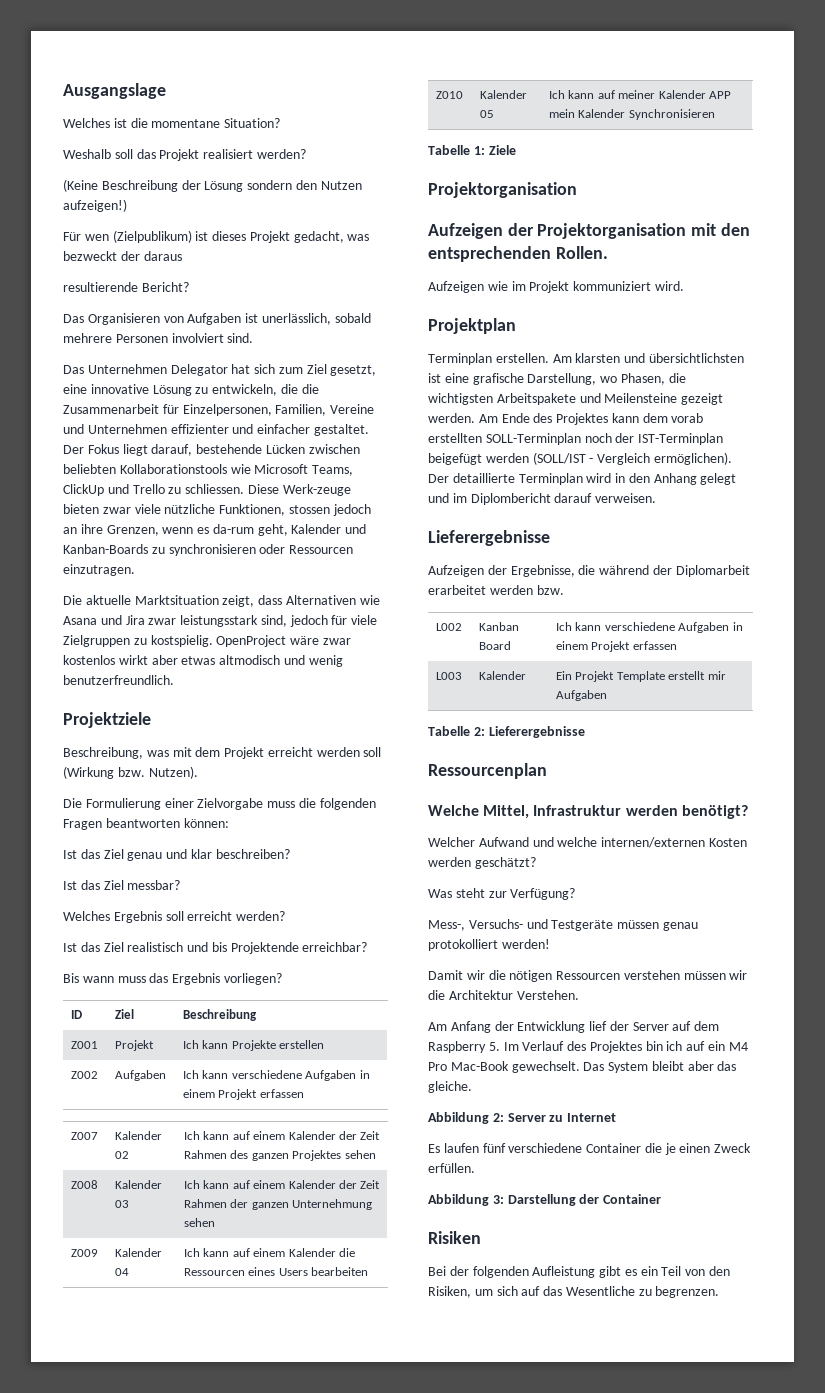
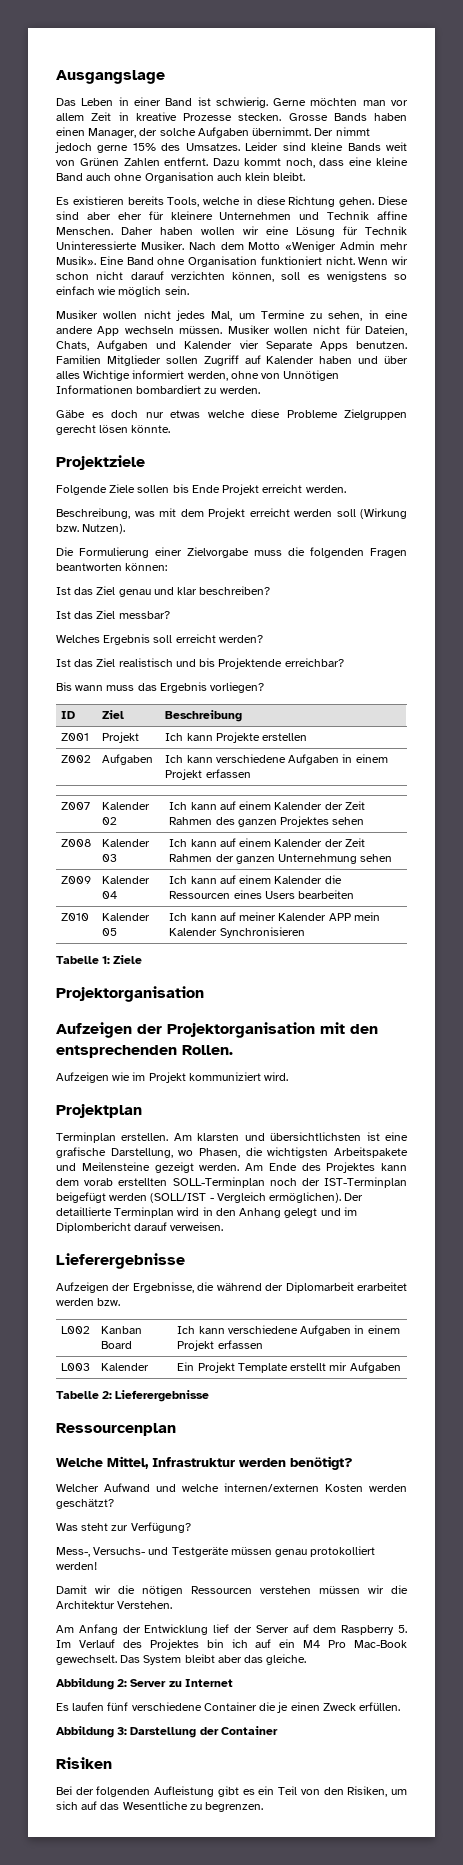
[63,118,281,128] [63,149,306,161] [63,179,362,192] [63,199,127,212] [63,230,370,243] [63,251,182,261] [63,282,189,292] [63,313,371,325] [63,333,254,343] [63,364,377,376] [63,384,319,396] [63,404,375,416] [63,424,369,436] [63,444,360,456] [63,464,354,476] [63,484,351,496] [63,504,371,516] [63,524,367,536] [63,544,354,556] [63,564,135,576] [63,595,380,607] [63,615,378,627] [63,635,351,647] [63,655,343,667] [63,675,174,685] [63,712,151,728] Welches ist die momentane Situation? // Weshalb soll das Projekt realisiert werden? // (Keine Beschreibung der Lösung sondern den Nutzen aufzeigen!) // Für wen (Zielpublikum) ist dieses Projekt gedacht, was bezweckt der daraus // resultierende Bericht? // Das Organisieren von Aufgaben ist unerlässlich, sobald mehrere Personen involviert sind. // Das Unternehmen Delegator hat sich zum Ziel gesetzt, eine innovative Lösung zu entwickeln, die die Zusammenarbeit für Einzelpersonen, Familien, Vereine und Unternehmen effizienter und einfacher gestaltet. Der Fokus liegt darauf, bestehende Lücken zwischen beliebten Kollaborationstools wie Microsoft Teams, ClickUp und Trello zu schliessen. Diese Werk-zeuge bieten zwar viele nützliche Funktionen, stossen jedoch an ihre Grenzen, wenn es da-rum geht, Kalender und Kanban-Boards zu synchronisieren oder Ressourcen einzutragen. // Die aktuelle Marktsituation zeigt, dass Alternativen wie Asana und Jira zwar leistungsstark sind, jedoch für viele Zielgruppen zu kostspielig. OpenProject wäre zwar kostenlos wirkt aber etwas altmodisch und wenig benutzerfreundlich. // Projektziele -> [56,97,409,108] [56,112,407,121] [56,127,370,138] [55,142,407,153] [56,157,408,168] [56,172,306,183] [56,196,408,207] [56,211,408,220] [56,226,407,237] [56,241,408,252] [56,256,408,267] [56,271,407,282] [56,286,189,297] [56,310,409,321] [56,325,407,336] [56,340,407,351] [56,355,408,366] [56,370,340,381] [56,385,260,394] [56,409,407,420] [56,425,171,435] [56,455,145,470] [56,484,346,495] Das Leben in einer Band ist schwierig. Gerne möchten man vor allem Zeit in kreative Prozesse stecken. Grosse Bands haben einen Manager, der solche Aufgaben übernimmt. Der nimmt jedoch gerne 15% des Umsatzes. Leider sind kleine Bands weit von Grünen Zahlen entfernt. Dazu kommt noch, dass eine kleine Band auch ohne Organisation auch klein bleibt. // Es existieren bereits Tools, welche in diese Richtung gehen. Diese sind aber eher für kleinere Unternehmen und Technik affine Menschen. Daher haben wollen wir eine Lösung für Technik Uninteressierte Musiker. Nach dem Motto «Weniger Admin mehr Musik». Eine Band ohne Organisation funktioniert nicht. Wenn wir schon nicht darauf verzichten können, soll es wenigstens so einfach wie möglich sein. // Musiker wollen nicht jedes Mal, um Termine zu sehen, in eine andere App wechseln müssen. Musiker wollen nicht für Dateien, Chats, Aufgaben und Kalender vier Separate Apps benutzen. Familien Mitglieder sollen Zugriff auf Kalender haben und über alles Wichtige informiert werden, ohne von Unnötigen Informationen bombardiert zu werden. // Gäbe es doch nur etwas welche diese Probleme Zielgruppen gerecht lösen könnte. // Projektziele // Folgende Ziele sollen bis Ende Projekt erreicht werden.

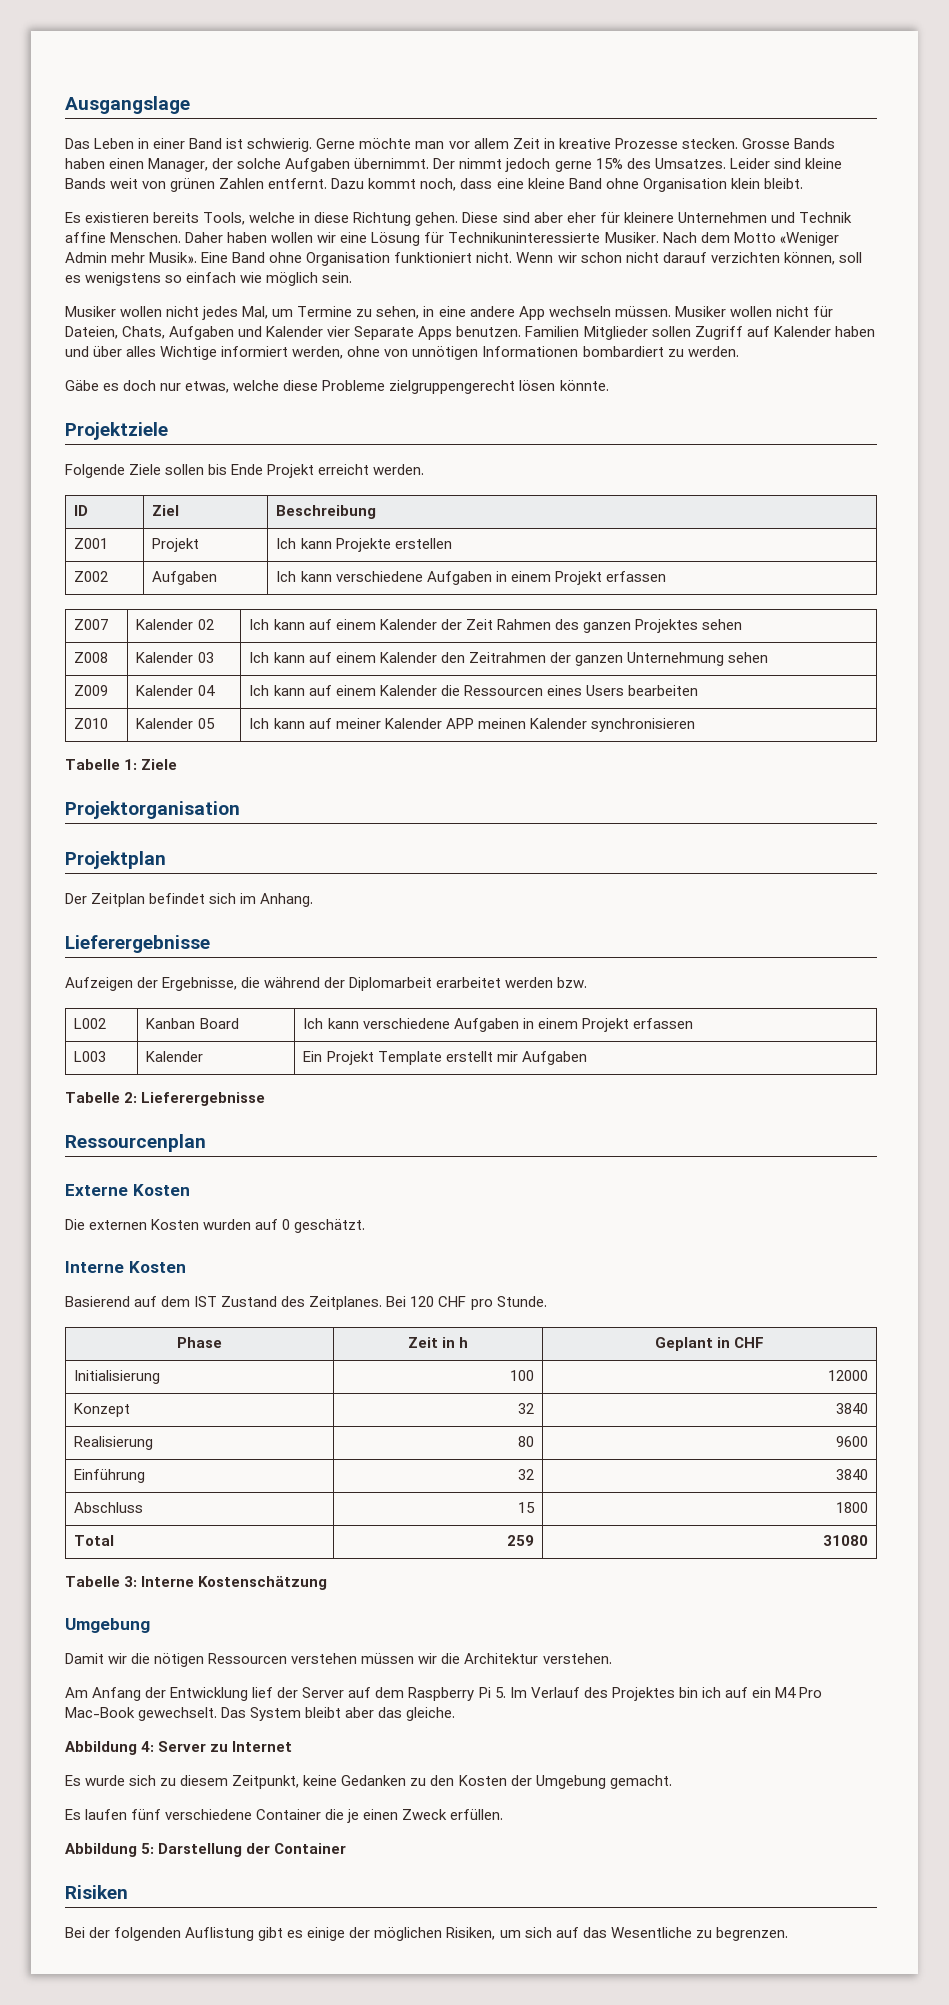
[310,98,358,106] möchten -> [359,138,412,149] möchte
[79,158,119,166] Grünen -> [170,178,216,192] grünen
[86,172,242,183] auch ohne Organisation auch -> [605,178,727,192] ohne Organisation
[365,226,407,235] [56,241,137,250] Technik Uninteressierte -> [448,232,601,243] Technikuninteressierte
[283,370,340,381] Unnötigen -> [412,346,479,360] unnötigen
[170,410,200,418] etwas -> [185,381,230,393] etwas,
[344,409,407,420] [56,425,96,435] Zielgruppen gerecht -> [389,380,516,394] zielgruppengerecht
[56,508,407,519] [56,524,126,534] [56,547,407,558] [56,563,168,571] [56,586,271,597] [56,610,170,619] [56,634,263,645] [56,658,344,669] [56,682,265,693] // Beschreibung, was mit dem Projekt erreicht werden soll (Wirkung bzw. Nutzen). // Die Formulierung einer Zielvorgabe muss die folgenden Fragen beantworten können: // Ist das Ziel genau und klar beschreiben? // Ist das Ziel messbar? // Welches Ergebnis soll erreicht werden? // Ist das Ziel realistisch und bis Projektende erreichbar? // Bis wann muss das Ergebnis vorliegen? -> (425, 469) none
[324,838,365,847] [169,854,213,862] der Zeit Rahmen -> [440,652,546,663] den Zeitrahmen
[353,912,380,921] [169,927,305,938] mein Kalender Synchronisieren -> [477,718,695,732] meinen Kalender synchronisieren
[56,1022,378,1038] [56,1045,233,1058] [56,1072,289,1083] [56,1104,142,1118] [56,1132,408,1143] [56,1147,408,1158] [56,1162,407,1173] [56,1177,407,1188] [56,1192,364,1203] [56,1207,357,1218] [56,1222,224,1233] Aufzeigen der Projektorganisation mit den entsprechenden Rollen. // Aufzeigen wie im Projekt kommuniziert wird. // Projektplan // Terminplan erstellen. Am klarsten und übersichtlichsten ist eine grafische Darstellung, wo Phasen, die wichtigsten Arbeitspakete und Meilensteine gezeigt werden. Am Ende des Projektes kann dem vorab erstellten SOLL-Terminplan noch der IST-Terminplan beigefügt werden (SOLL/IST - Vergleich ermöglichen). Der detaillierte Terminplan wird in den Anhang gelegt und im Diplombericht darauf verweisen. -> [65,851,166,869] [65,893,314,907] Projektplan // Der Zeitplan befindet sich im Anhang.
[56,1456,353,1470] [56,1483,407,1492] [56,1499,114,1509] [56,1522,191,1533] [56,1546,376,1557] [56,1562,97,1570] Welche Mittel, Infrastruktur werden benötigt? // Welcher Aufwand und welche internen/externen Kosten werden geschätzt? // Was steht zur Verfügung? // Mess-, Versuchs- und Testgeräte müssen genau protokolliert werden! -> [65,1184,190,1196] [65,1219,366,1233] [65,1261,186,1273] [65,1296,547,1310] [177,1337,222,1348] [407,1337,469,1348] [654,1337,765,1351] [74,1370,161,1384] [509,1370,534,1381] [827,1370,868,1381] [74,1403,131,1417] [517,1403,534,1414] [835,1403,868,1414] [74,1436,154,1450] [517,1436,534,1447] [835,1436,868,1447] [74,1469,146,1483] [517,1469,534,1480] [835,1469,868,1480] [74,1502,144,1513] [517,1502,535,1513] [835,1502,868,1513] [74,1535,115,1546] [506,1535,534,1546] [822,1535,868,1546] [65,1576,328,1590] [65,1618,150,1633] Externe Kosten // Die externen Kosten wurden auf 0 geschätzt. // Interne Kosten // Basierend auf dem IST Zustand des Zeitplanes. Bei 120 CHF pro Stunde. // Phase | Zeit in h | Geplant in CHF // Initialisierung | 100 | 12000 // Konzept | 32 | 3840 // Realisierung | 80 | 9600 // Einführung | 32 | 3840 // Abschluss | 15 | 1800 // Total | 259 | 31080 // Tabelle 3: Interne Kostenschätzung // Umgebung
[117,1601,173,1609] Verstehen. -> [542,1653,612,1664] verstehen.
(395, 1630) none -> [478,1687,491,1698] Pi
[117,1679,128,1687] 2: -> [141,1741,155,1752] 4:
(233, 1683) none -> [65,1775,672,1789] // Es wurde sich zu diesem Zeitpunkt, keine Gedanken zu den Kosten der Umgebung gemacht.
[117,1727,128,1735] 3: -> [141,1843,155,1854] 5:
[154,1786,215,1797] Aufleistung -> [185,1927,255,1941] Auflistung
[258,1786,344,1795] ein Teil von den -> [307,1927,443,1941] einige der möglichen

